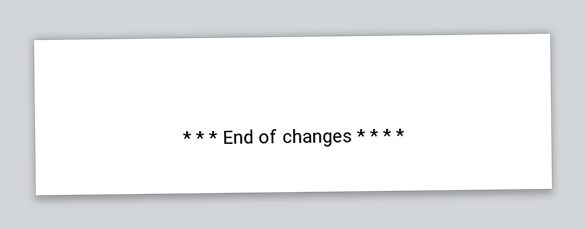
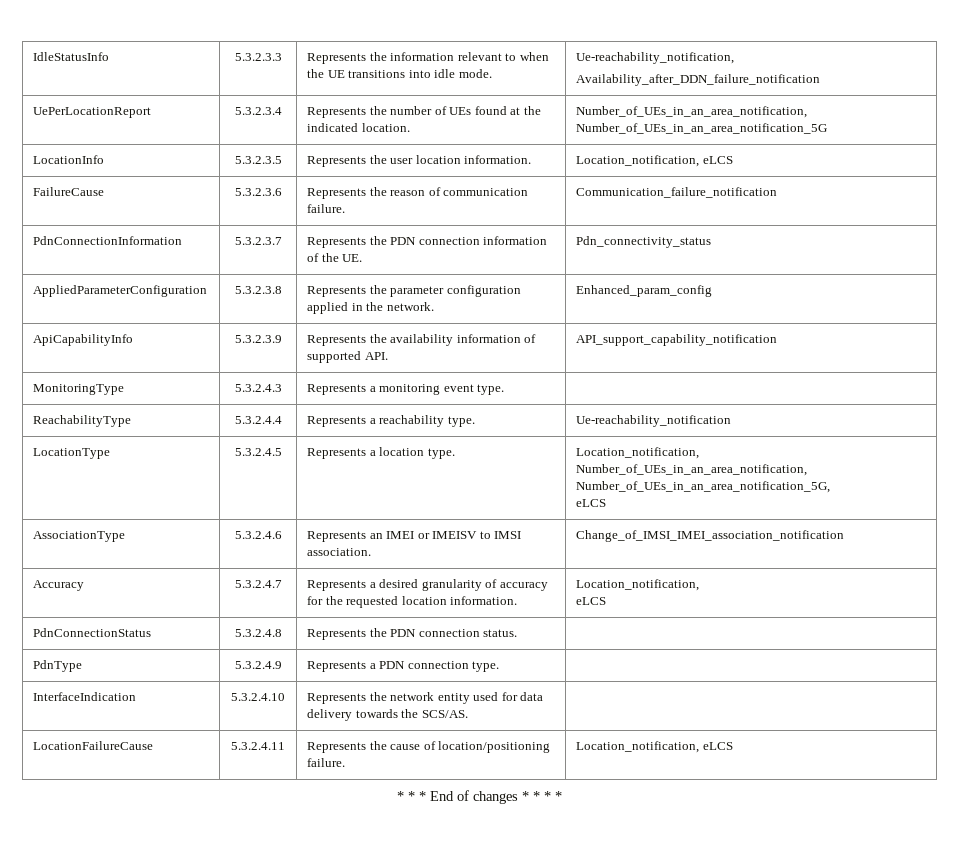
(181, 138) none -> [33,52,110,61] [234,53,282,61] [307,52,549,64] [307,69,492,78] [576,52,735,64] [576,74,821,86] [33,107,152,118] [234,107,282,115] [307,106,541,118] [307,123,410,132] [576,106,808,118] [576,123,828,134] [33,155,105,164] [234,156,282,164] [307,155,532,167] [576,155,733,167] [33,187,105,196] [234,188,282,196] [307,187,529,199] [307,204,346,213] [576,187,778,198] [33,236,183,245] [234,237,282,245] [307,236,548,248] [307,253,363,262] [576,236,712,248] [33,285,208,297] [234,286,282,294] [307,285,521,297] [307,302,434,314] [576,285,713,297] [33,334,134,346] [234,335,282,343] [307,334,537,346] [307,351,388,363] [576,334,778,346] [33,384,125,395] [234,384,282,392] [307,384,505,395] [33,415,132,427] [234,416,282,424] [307,415,475,427] [576,415,732,427] [33,448,111,459] [234,448,282,456] [307,447,455,459] [576,447,700,459] [576,464,808,476] [576,481,831,493] [576,499,607,507] [33,531,126,542] [234,531,282,539] [307,531,522,542] [307,548,372,556] [576,530,845,542] [33,580,85,591] [234,580,282,588] [307,579,548,591] [307,596,518,608] [576,579,700,591] [576,597,607,605] [33,628,152,637] [234,629,282,637] [307,628,518,640] [33,660,83,672] [234,661,282,669] [307,661,500,672] [33,692,137,701] [231,693,285,701] [307,692,544,704] [307,709,468,721] [33,741,154,750] [231,742,285,750] [307,741,551,753] [307,758,346,767] [576,741,733,753] IdleStatusInfo | 5.3.2.3.3 | Represents the information relevant to when the UE transitions into idle mode. | Ue-reachability_notification, // Availability_after_DDN_failure_notification // UePerLocationReport | 5.3.2.3.4 | Represents the number of UEs found at the indicated location. | Number_of_UEs_in_an_area_notification, Number_of_UEs_in_an_area_notification_5G // LocationInfo | 5.3.2.3.5 | Represents the user location information. | Location_notification, eLCS // FailureCause | 5.3.2.3.6 | Represents the reason of communication failure. | Communication_failure_notification // PdnConnectionInformation | 5.3.2.3.7 | Represents the PDN connection information of the UE. | Pdn_connectivity_status // AppliedParameterConfiguration | 5.3.2.3.8 | Represents the parameter configuration applied in the network. | Enhanced_param_config // ApiCapabilityInfo | 5.3.2.3.9 | Represents the availability information of supported API. | API_support_capability_notification // MonitoringType | 5.3.2.4.3 | Represents a monitoring event type. | // ReachabilityType | 5.3.2.4.4 | Represents a reachability type. | Ue-reachability_notification // LocationType | 5.3.2.4.5 | Represents a location type. | Location_notification, Number_of_UEs_in_an_area_notification, Number_of_UEs_in_an_area_notification_5G, // eLCS // AssociationType | 5.3.2.4.6 | Represents an IMEI or IMEISV to IMSI association. | Change_of_IMSI_IMEI_association_notification // Accuracy | 5.3.2.4.7 | Represents a desired granularity of accuracy for the requested location information. | Location_notification, // eLCS // PdnConnectionStatus | 5.3.2.4.8 | Represents the PDN connection status. | // PdnType | 5.3.2.4.9 | Represents a PDN connection type. | // InterfaceIndication | 5.3.2.4.10 | Represents the network entity used for data delivery towards the SCS/AS. | // LocationFailureCause | 5.3.2.4.11 | Represents the cause of location/positioning failure. | Location_notification, eLCS //

